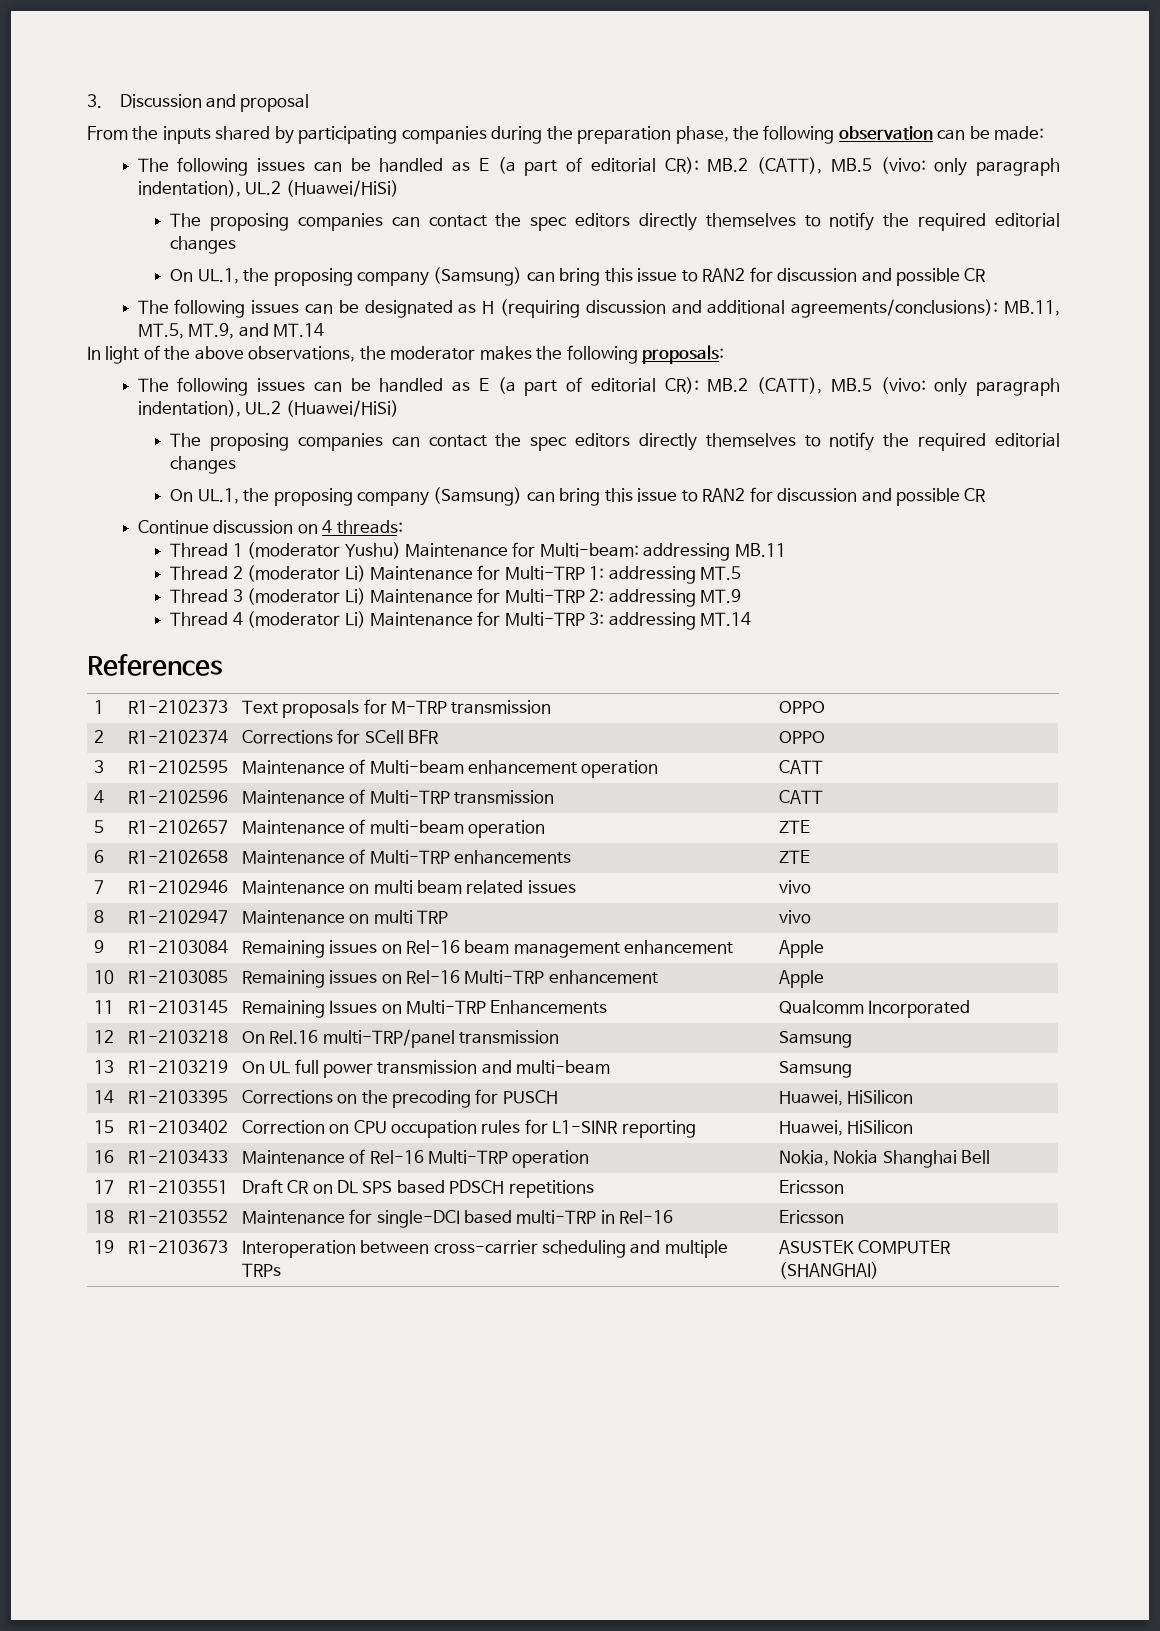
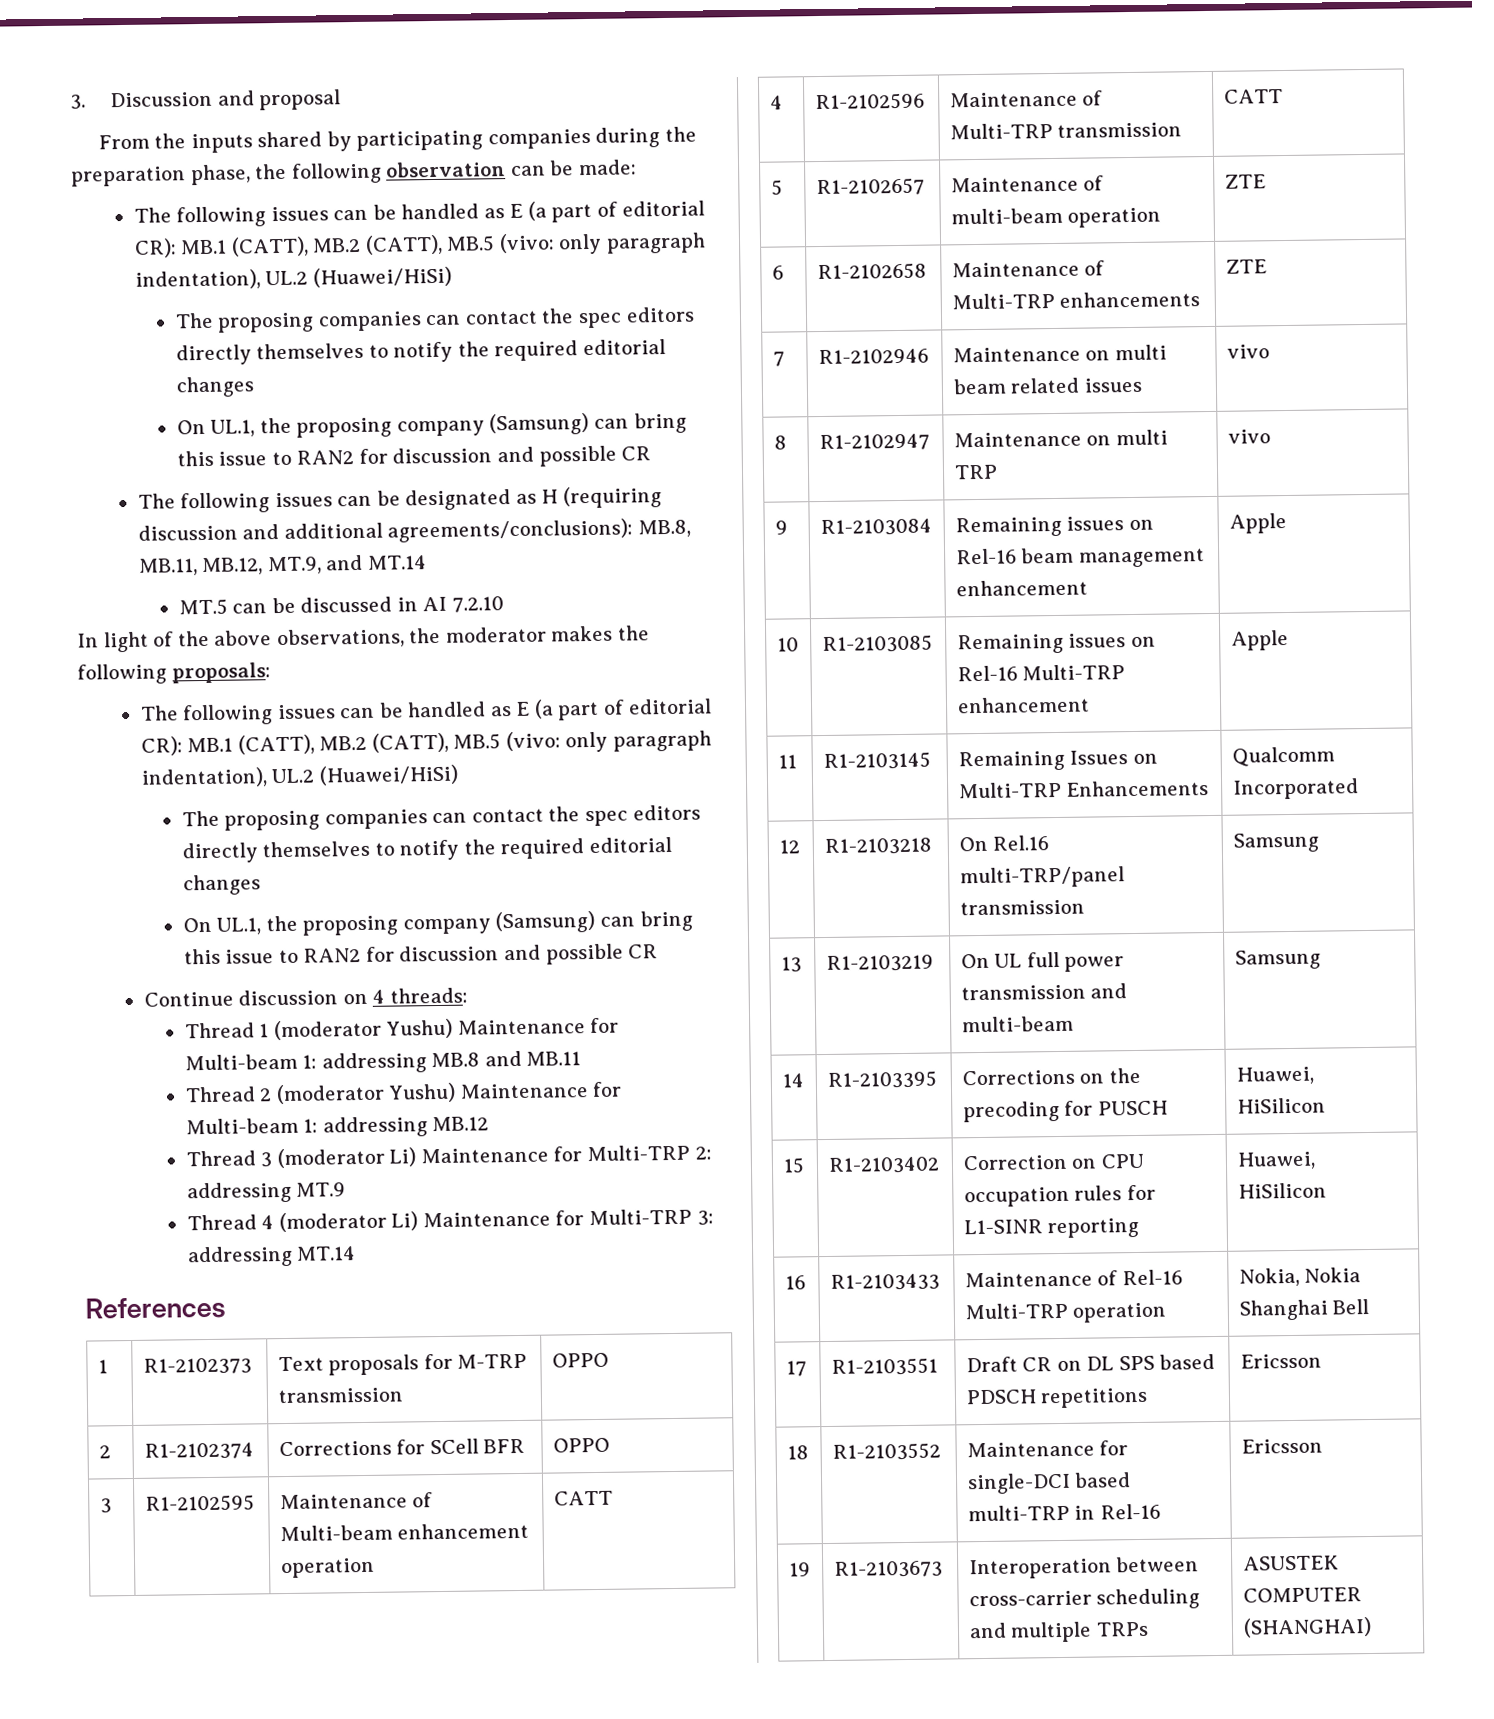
(699, 165) none -> [180,236,309,257] MB.1 (CATT),
[1004,300,1060,316] [137,323,184,339] MB.11, MT.5, -> [637,519,691,538] [138,557,264,576] MB.8, MB.11, MB.12,
(325, 330) none -> [178,596,504,616] // MT.5 can be discussed in AI 7.2.10
(699, 385) none -> [187,734,315,755] MB.1 (CATT),
[539,543,731,561] Multi-beam: addressing -> [184,1050,522,1074] Multi-beam 1: addressing MB.8 and
[344,565,742,584] Li) Maintenance for Multi-TRP 1: addressing MT.5 -> [388,1081,623,1103] [185,1116,490,1138] Yushu) Maintenance for Multi-beam 1: addressing MB.12

